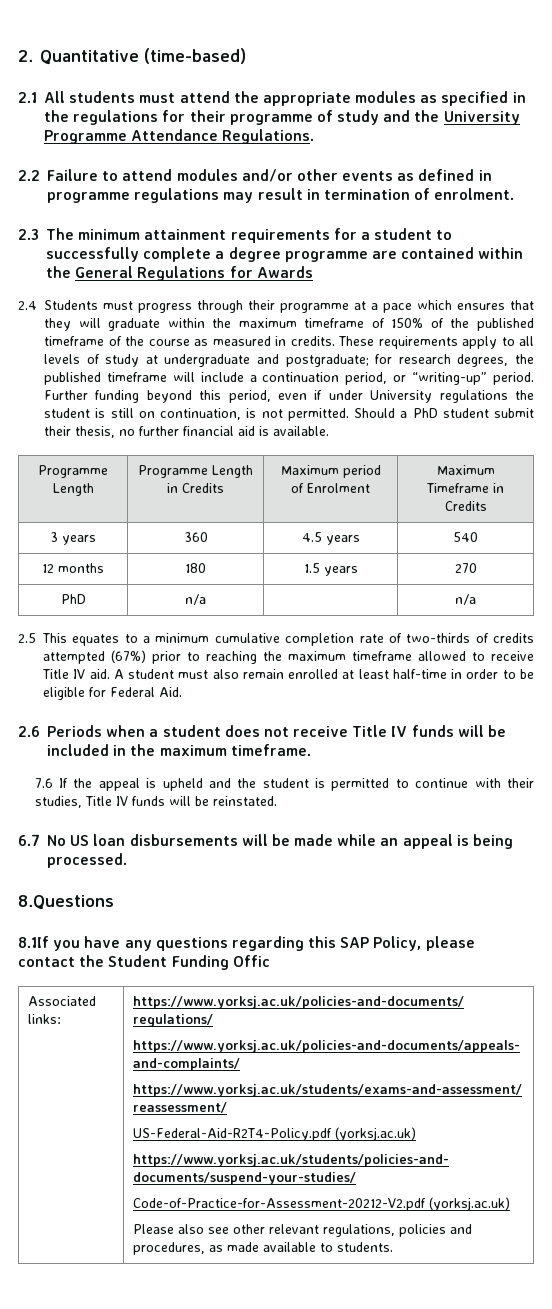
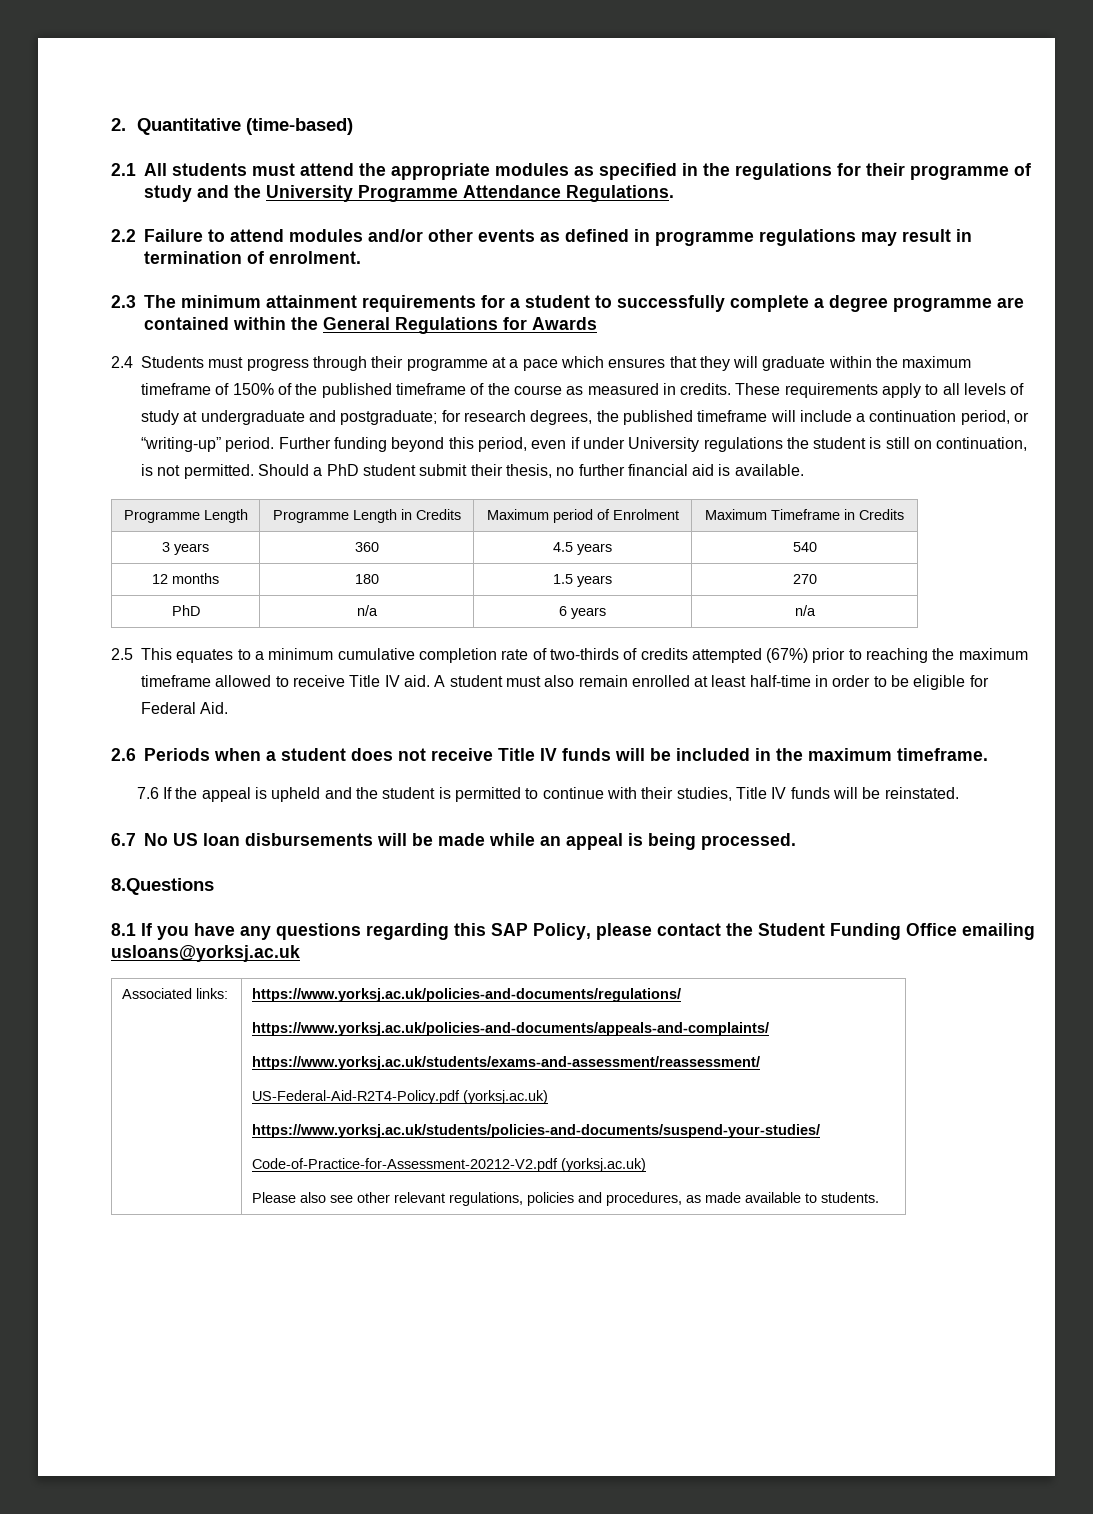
(206, 599) none -> [559,606,606,619] 6 years
[18,936,49,948] 8.1If -> [111,923,152,936] 8.1 If
[232,955,270,967] Offic -> [906,923,1035,940] [111,945,300,962] Office emailing usloans@yorksj.ac.uk

